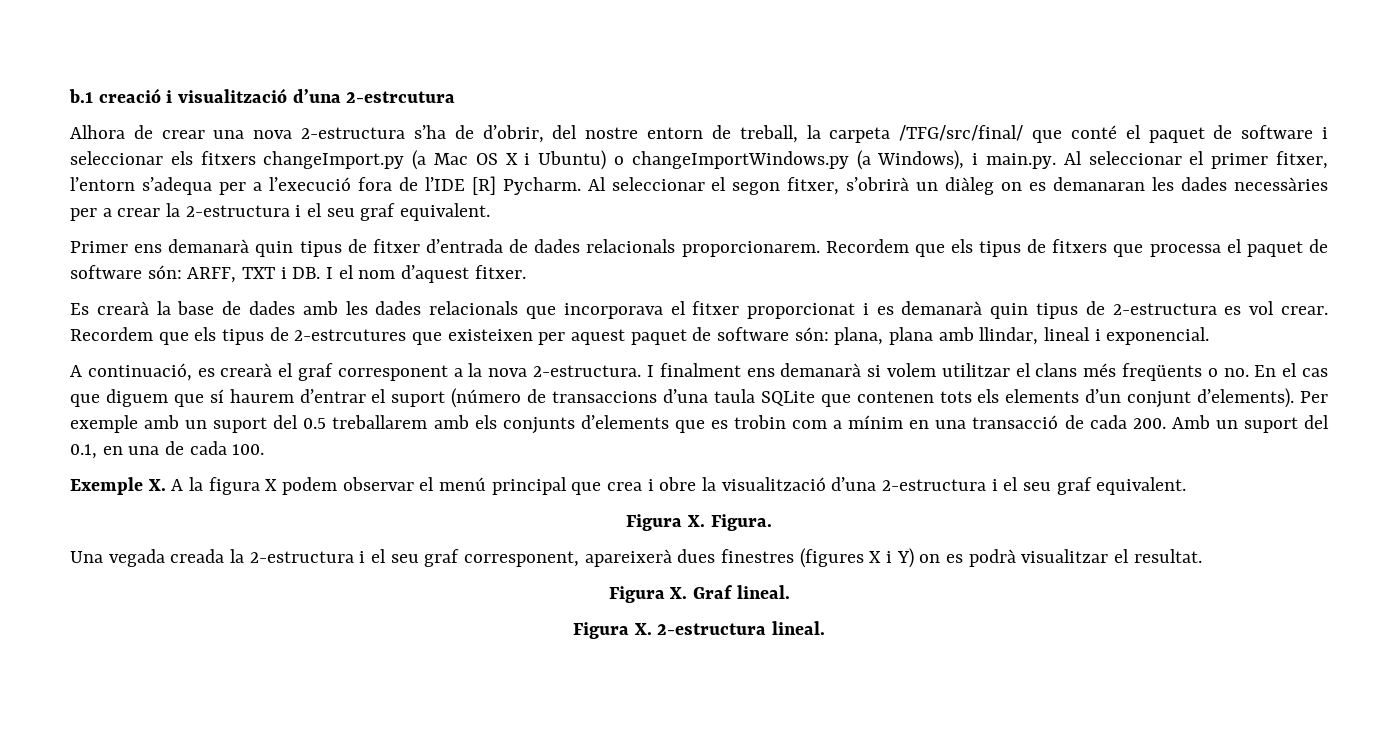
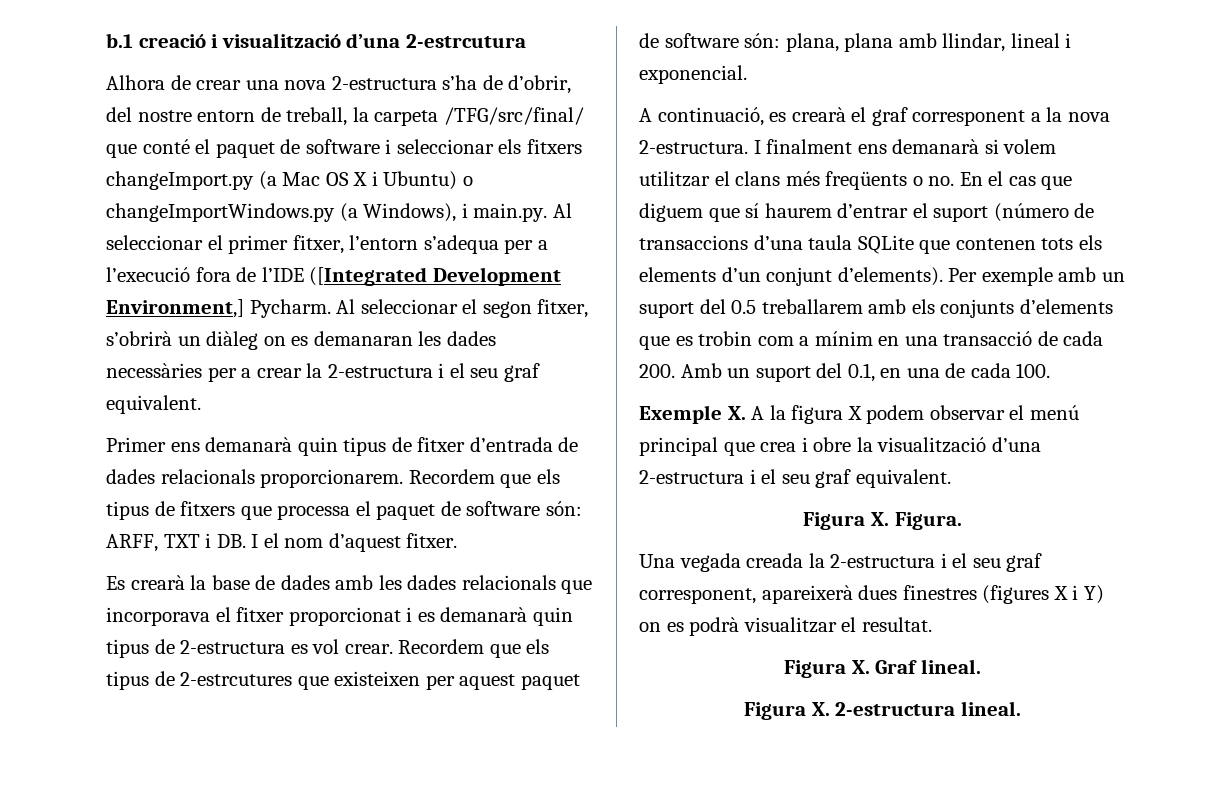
[471,176,496,195] [R] -> [309,267,561,286] [106,299,244,318] ([Integrated Development Environment,]

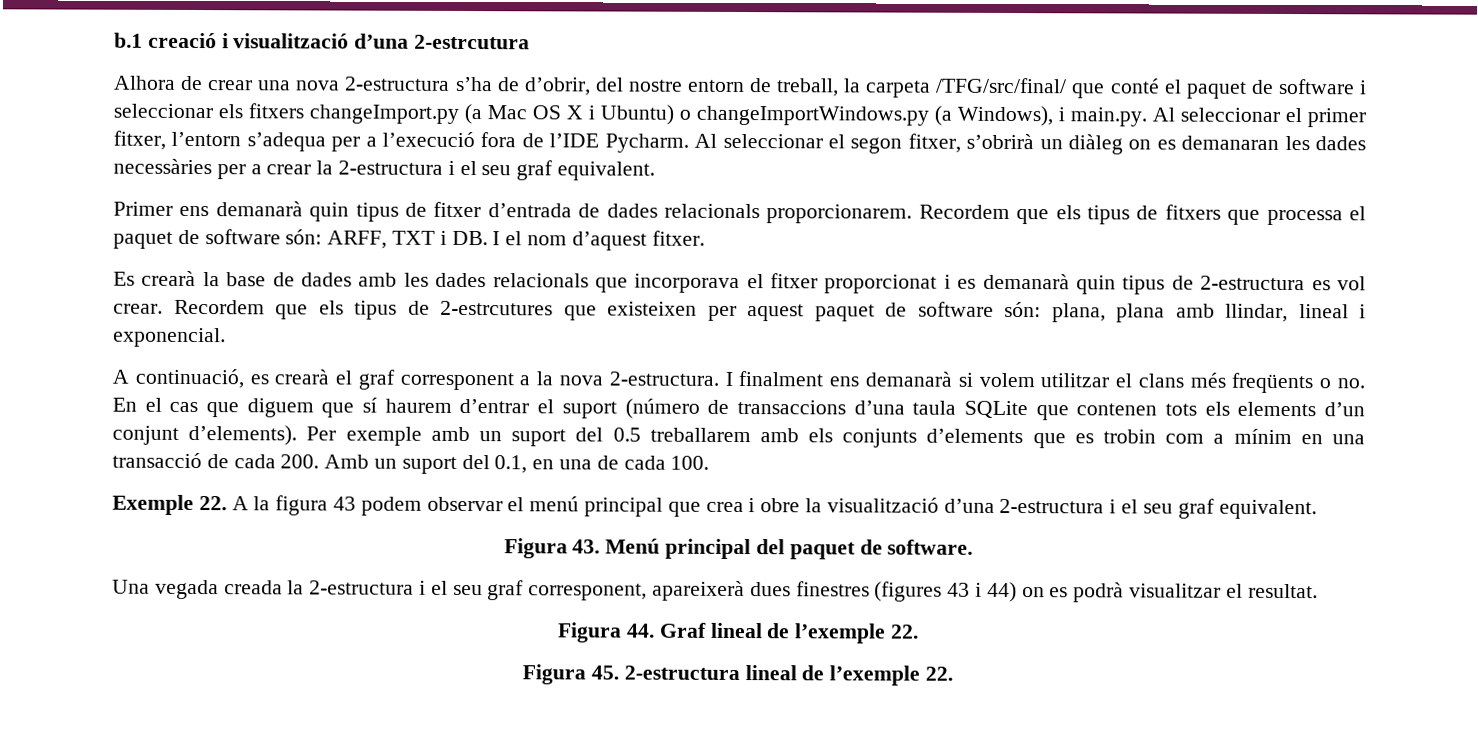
[309,267,561,286] [106,299,244,318] ([Integrated Development Environment,] -> (600, 140) none
[727,406,746,420] X. -> [198,496,227,511] 22.
[847,406,862,420] X -> [333,496,357,511] 43
[871,512,962,530] X. Figura. -> [572,538,974,560] 43. Menú principal del paquet de software.
[1053,585,1104,604] X i Y) -> [947,581,1017,603] 43 i 44)
[851,659,981,674] [744,701,1021,720] X. Graf lineal. // Figura X. 2-estructura lineal. -> [625,622,919,644] [522,664,953,686] 44. Graf lineal de l’exemple 22. // Figura 45. 2-estructura lineal de l’exemple 22.

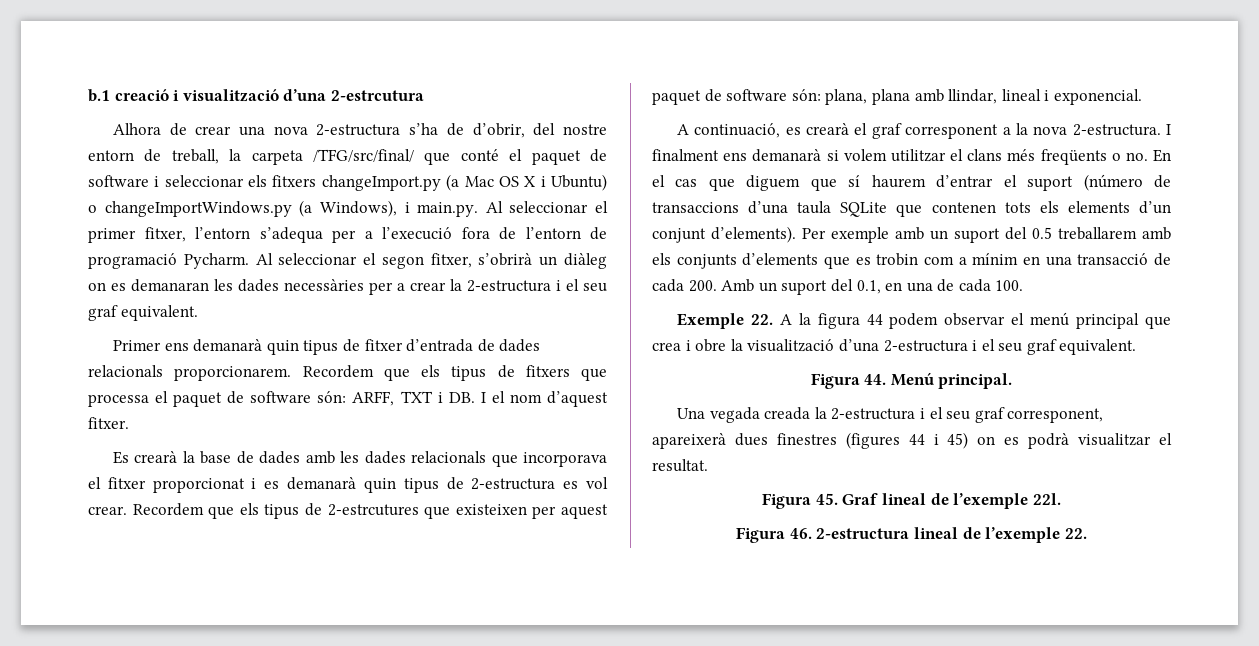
[549,133,600,148] l’IDE -> [525,227,607,240] [88,253,177,269] l’entorn de programació
[333,496,357,511] 43 -> [866,314,883,325] 44
[572,538,974,560] 43. Menú principal del paquet de software. -> [864,372,1013,389] 44. Menú principal.
[947,581,1017,603] 43 i 44) -> [908,432,969,449] 44 i 45)
[625,623,655,638] 44. -> [815,493,838,505] 45.
[889,624,919,639] [522,664,619,685] 22. // Figura 45. -> [1032,493,1061,505] [736,527,812,543] 22l. // Figura 46.

